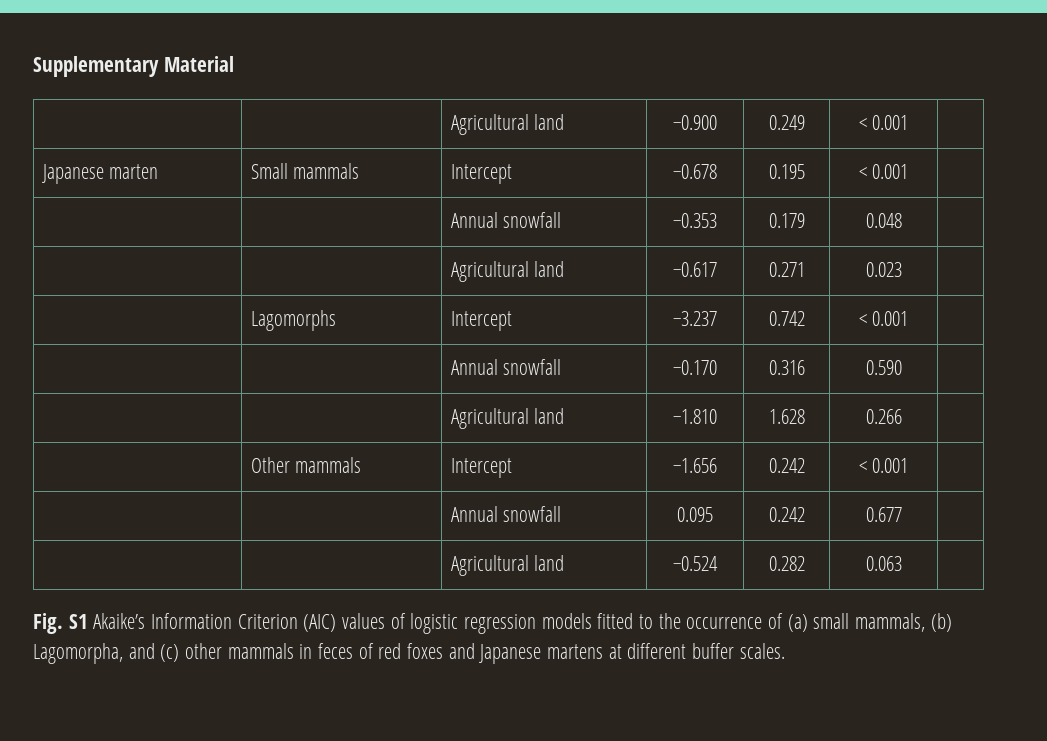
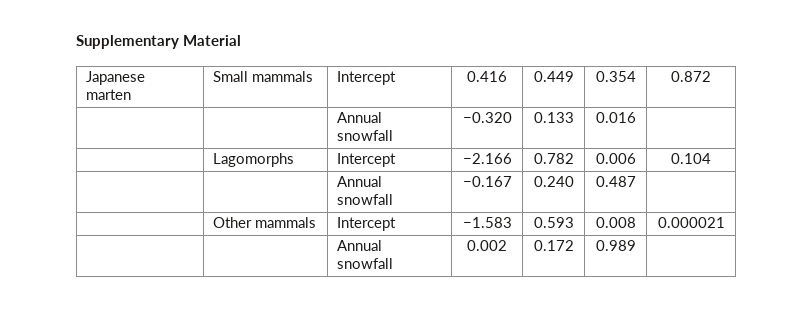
[450,114,565,135] [673,115,717,130] [768,115,805,130] [858,115,909,130] // | | Agricultural land | −0.900 | 0.249 | < 0.001 | -> (241, 40) none
[673,164,717,179] [768,164,805,179] [858,164,909,179] [450,212,562,228] [673,213,717,228] [768,213,805,228] [865,213,902,228] [450,261,565,282] [673,262,717,277] [768,262,805,277] [865,262,902,277] [250,310,336,331] [450,311,512,331] [673,311,717,326] [768,311,805,326] [858,311,909,326] [450,359,562,375] [673,360,717,375] [768,360,805,375] [865,360,902,375] [450,408,565,429] [673,409,717,424] [768,409,805,424] [865,409,902,424] [250,457,362,473] [450,458,512,478] [673,458,717,473] [768,458,805,473] [858,458,909,473] [450,506,562,522] [677,507,713,522] [768,507,805,522] [865,507,902,522] [450,555,565,576] [673,556,718,571] [768,556,805,571] [865,556,902,571] [33,613,952,634] [33,643,785,664] −0.678 | 0.195 | < 0.001 | // | | Annual snowfall | −0.353 | 0.179 | 0.048 | // | | Agricultural land | −0.617 | 0.271 | 0.023 | // | Lagomorphs | Intercept | −3.237 | 0.742 | < 0.001 | // | | Annual snowfall | −0.170 | 0.316 | 0.590 | // | | Agricultural land | −1.810 | 1.628 | 0.266 | // | Other mammals | Intercept | −1.656 | 0.242 | < 0.001 | // | | Annual snowfall | 0.095 | 0.242 | 0.677 | // | | Agricultural land | −0.524 | 0.282 | 0.063 | // Fig. S1 Akaike’s Information Criterion (AIC) values of logistic regression models fitted to the occurrence of (a) small mammals, (b) Lagomorpha, and (c) other mammals in feces of red foxes and Japanese martens at different buffer scales. -> [467,71,507,82] [533,71,574,82] [595,71,636,82] [671,71,711,82] [337,112,383,123] [337,130,394,141] [462,112,512,123] [533,112,574,123] [595,112,636,123] [213,153,295,167] [337,153,397,167] [462,153,512,164] [533,153,574,164] [595,153,636,164] [671,153,711,164] [337,176,383,187] [337,194,394,205] [462,176,512,187] [533,176,574,187] [595,176,636,187] [213,217,317,228] [337,217,397,231] [462,217,512,228] [533,217,574,228] [595,217,636,228] [657,217,725,228] [337,240,383,251] [337,258,394,269] [467,240,507,251] [533,240,574,251] [595,240,636,251] 0.416 | 0.449 | 0.354 | 0.872 // | | Annual snowfall | −0.320 | 0.133 | 0.016 | // | Lagomorphs | Intercept | −2.166 | 0.782 | 0.006 | 0.104 // | | Annual snowfall | −0.167 | 0.240 | 0.487 | // | Other mammals | Intercept | −1.583 | 0.593 | 0.008 | 0.000021 // | | Annual snowfall | 0.002 | 0.172 | 0.989 |

